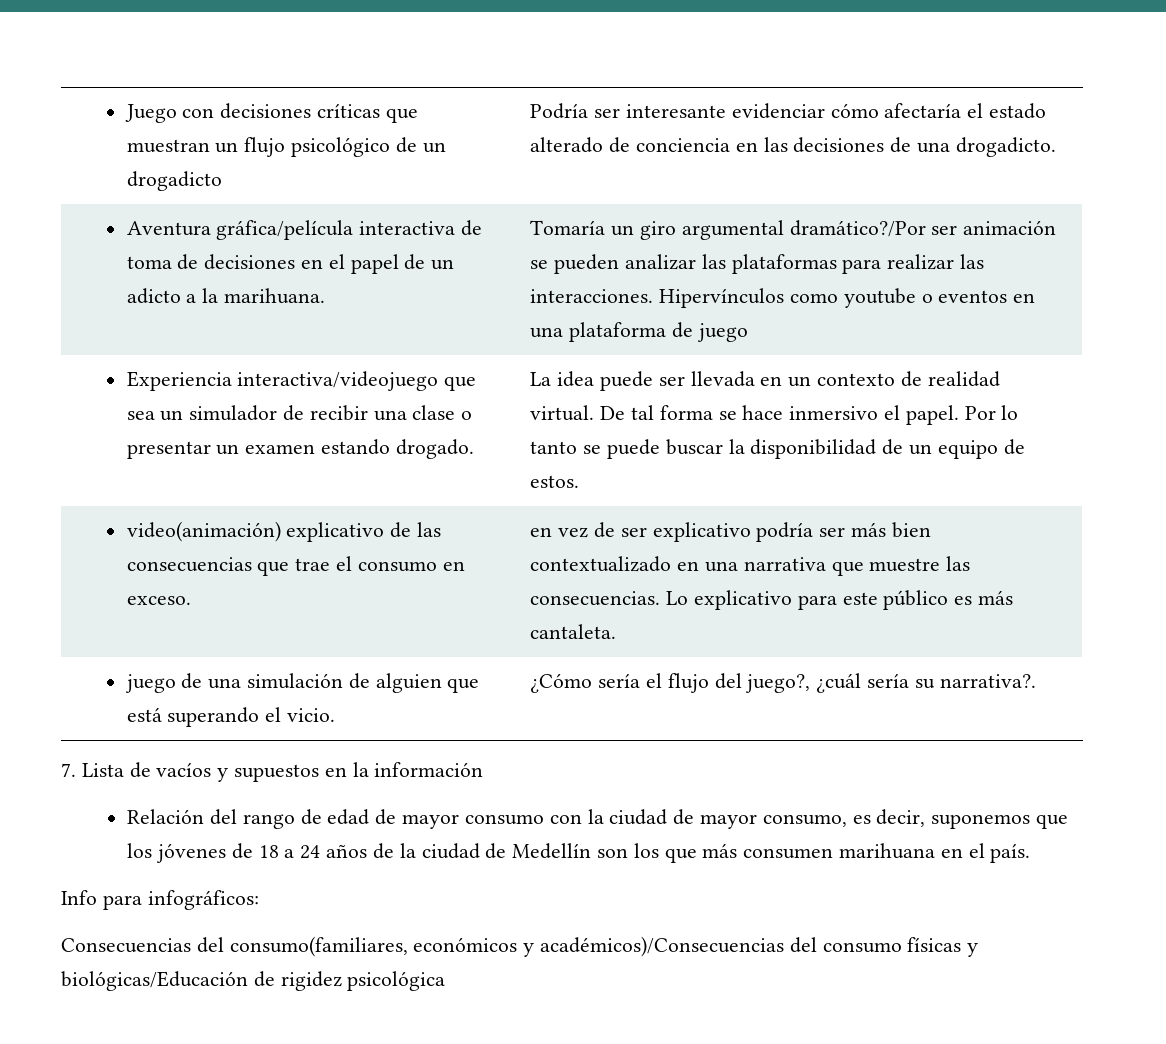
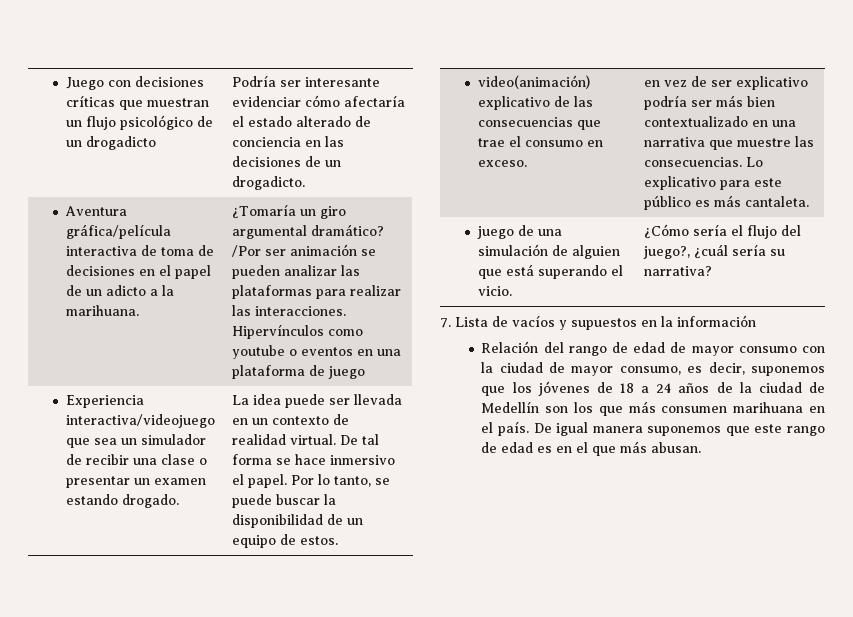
[916,142,950,153] una -> [324,160,341,167] un
[530,220,606,235] Tomaría -> [231,204,296,219] ¿Tomaría
[789,220,926,237] dramático?/Por -> [310,224,384,236] [231,245,261,257] dramático? /Por
[530,441,578,454] tanto -> [333,476,371,487] tanto,
[939,674,1036,688] narrativa?. -> [643,266,712,276] narrativa?
[61,890,259,910] [61,936,979,957] [61,971,446,991] // Info para infográficos: // Consecuencias del consumo(familiares, económicos y académicos)/Consecuencias del consumo físicas y biológicas/Educación de rigidez psicológica -> [533,422,825,436] [481,441,702,456] De igual manera suponemos que este rango de edad es en el que más abusan.

